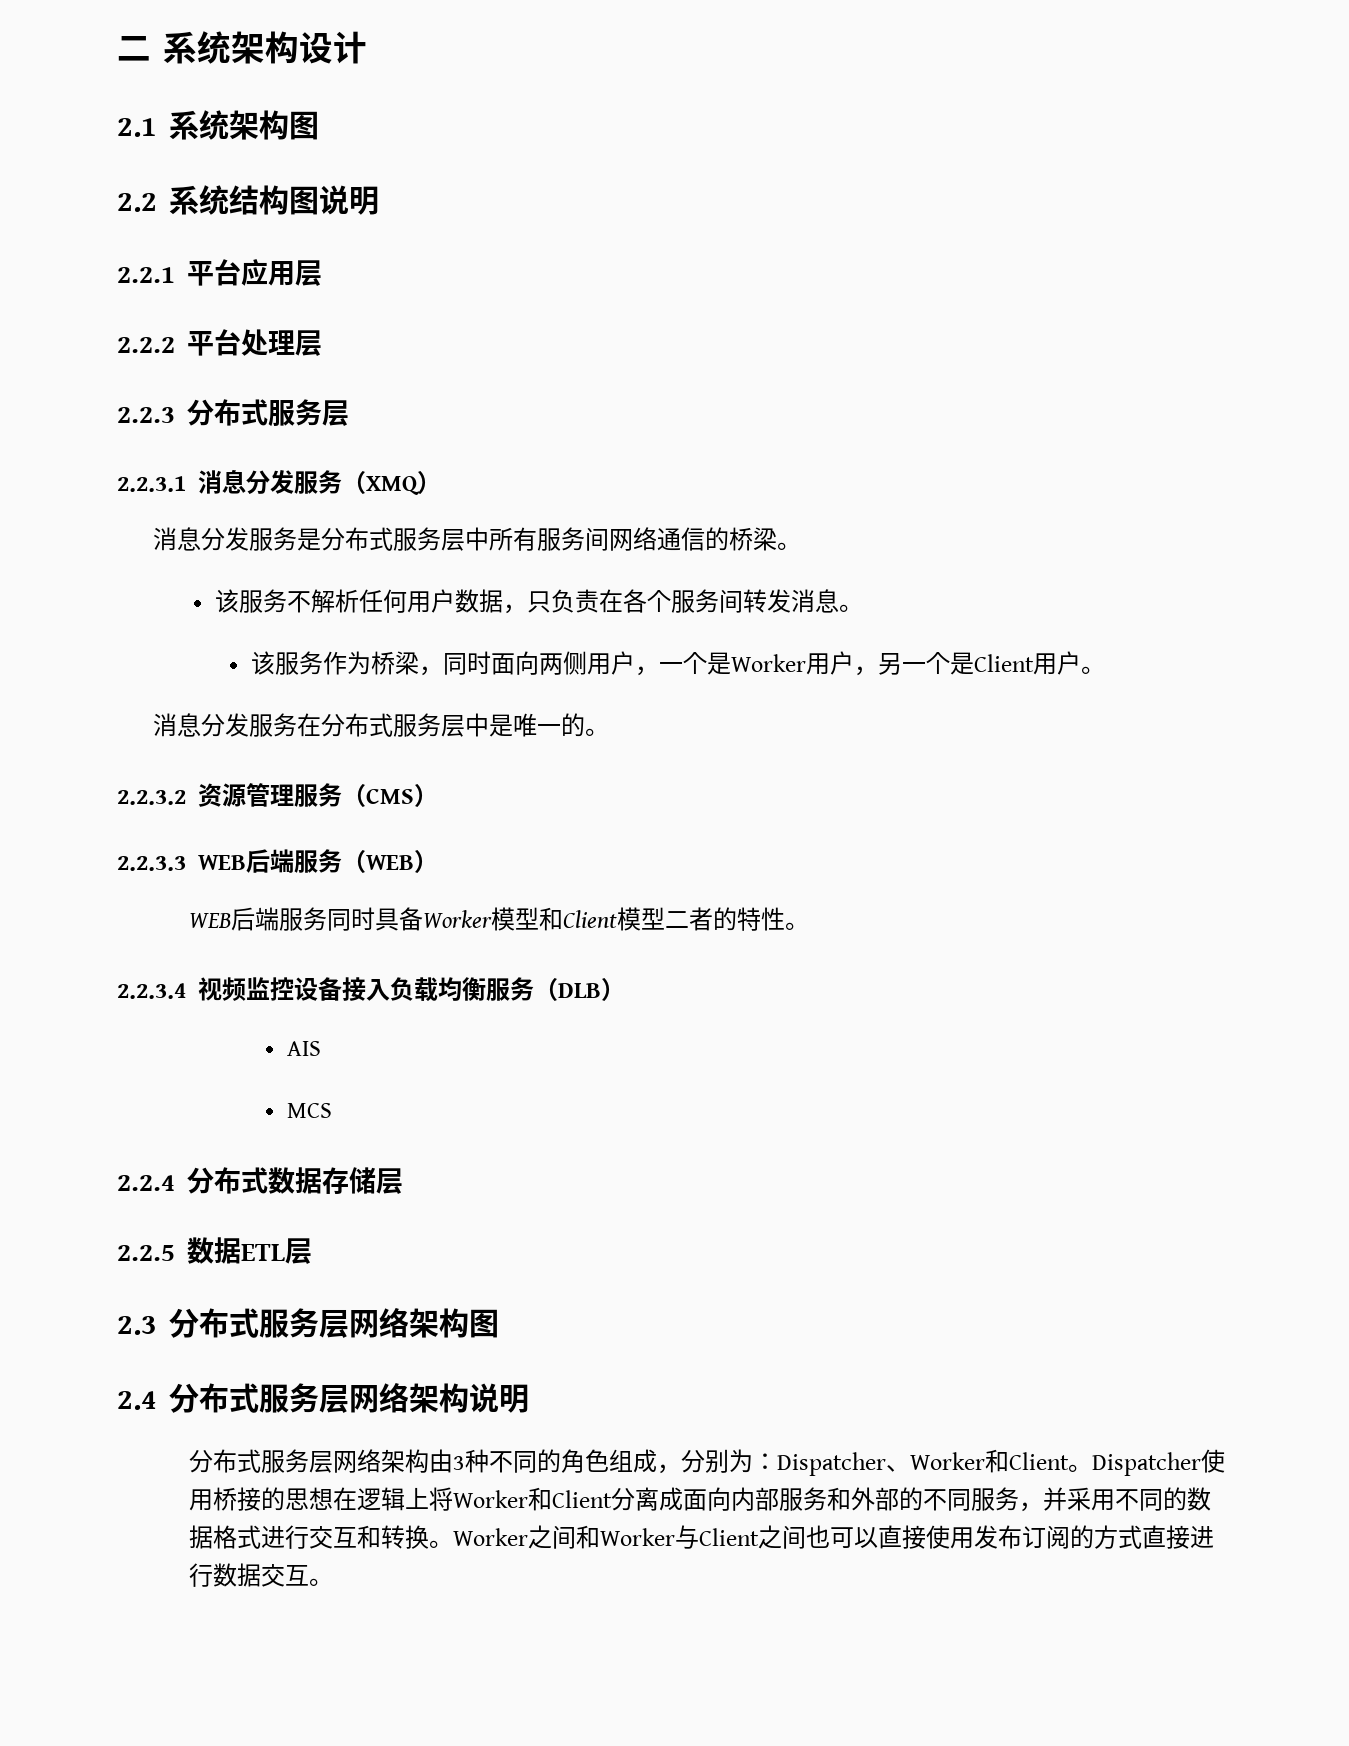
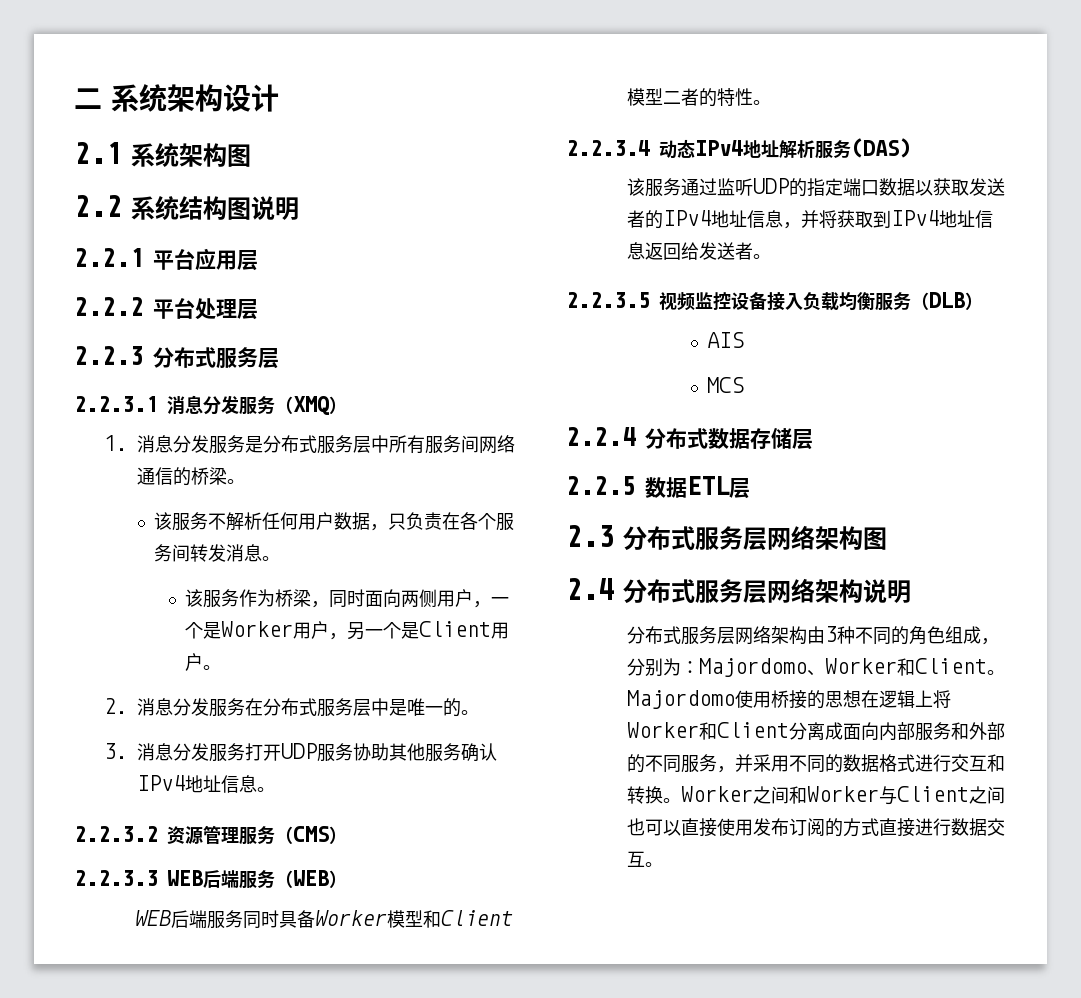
(441, 482) none -> [104,435,129,451] 1.
(1106, 670) none -> [104,698,129,714] 2.
(609, 732) none -> [104,743,498,762] [137,775,276,793] // 3.消息分发服务打开UDP服务协助其他服务确认IPv4地址信息。
(186, 991) none -> [659,138,911,159] [626,178,1005,197] [626,210,993,229] [626,242,771,260] [566,292,650,308] 动态IPv4地址解析服务(DAS) // 该服务通过监听UDP的指定端口数据以获取发送者的IPv4地址信息，并将获取到IPv4地址信息返回给发送者。 // 2.2.3.5
[776,1452,886,1476] Dispatcher -> [698,658,807,677] Majordomo
[1091,1452,1201,1476] Dispatcher -> [626,690,735,709] Majordomo

